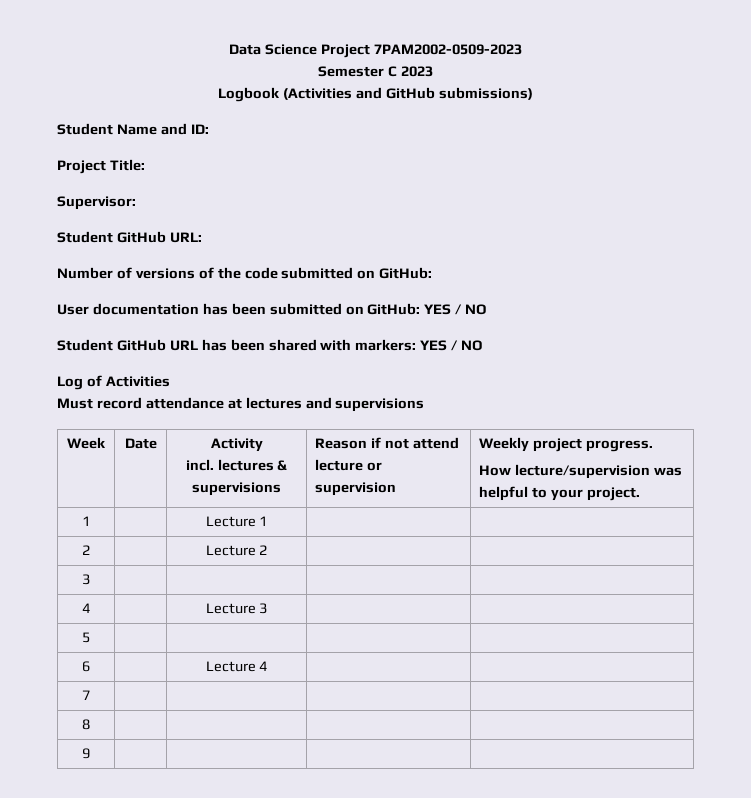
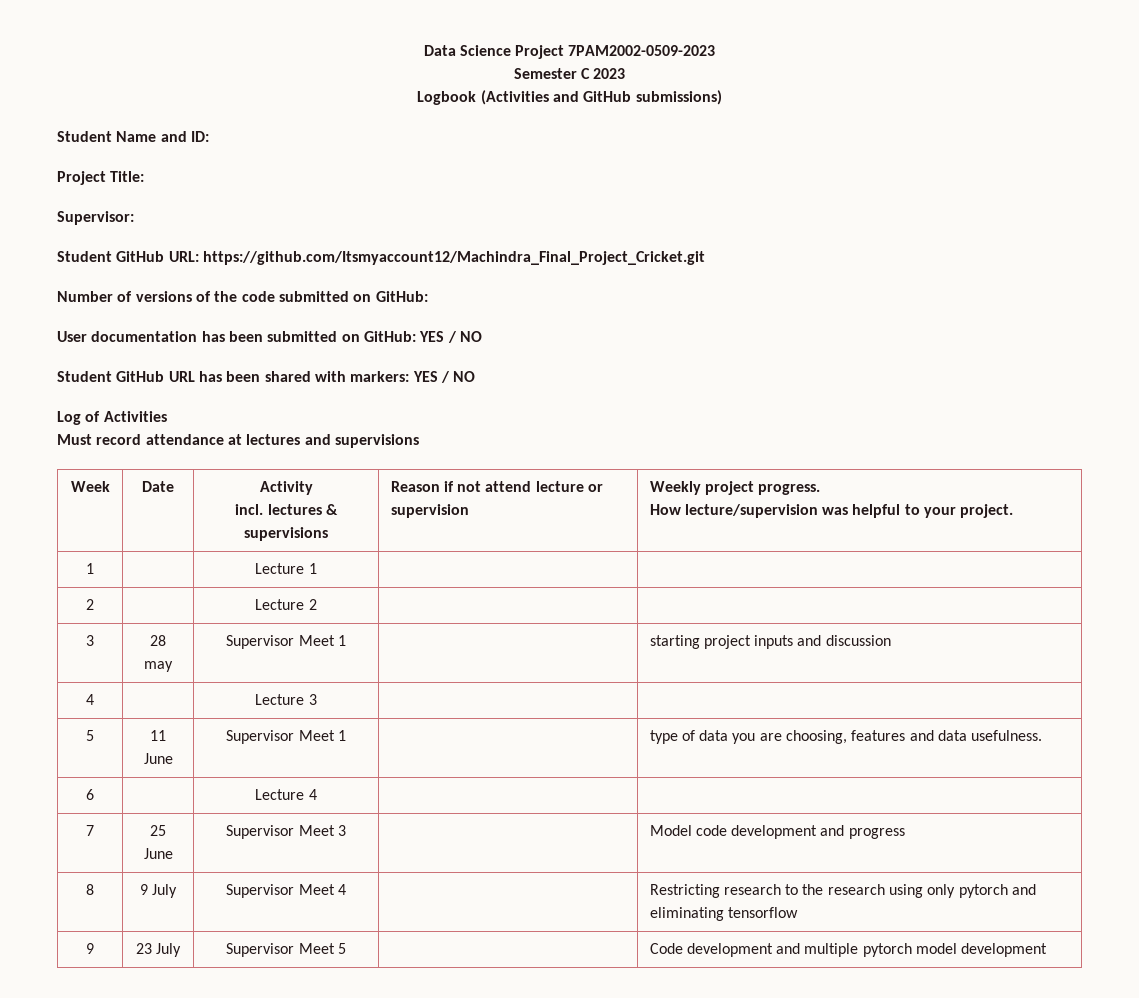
(202, 237) none -> [202,251,705,265] https://github.com/Itsmyaccount12/Machindra_Final_Project_Cricket.git
[82,603,90,613] [205,603,268,614] [82,632,90,643] [82,661,90,672] [205,661,268,672] [82,690,90,700] [82,719,90,730] [82,748,90,759] | | | // 4 | | Lecture 3 | | // 5 | | | | // 6 | | Lecture 4 | | // 7 | | | | // 8 | | | | // 9 | | | | -> [150,635,166,646] [144,661,173,672] [226,635,346,649] [649,635,891,649] [86,694,94,705] [255,694,317,705] [86,730,94,741] [150,730,166,741] [143,753,173,764] [226,730,346,744] [649,730,1043,744] [86,789,94,800] [255,789,317,800] [86,825,94,836] [150,825,166,836] [143,848,173,859] [226,825,346,839] [649,825,905,839] [86,884,94,895] [139,884,178,898] [226,884,346,898] [649,884,1037,898] [649,907,798,921] [86,943,94,954] [135,943,182,957] [226,943,346,957] [649,943,1048,957] 28 may | Supervisor Meet 1 | | starting project inputs and discussion // 4 | | Lecture 3 | | // 5 | 11 June | Supervisor Meet 1 | | type of data you are choosing, features and data usefulness. // 6 | | Lecture 4 | | // 7 | 25 June | Supervisor Meet 3 | | Model code development and progress // 8 | 9 July | Supervisor Meet 4 | | Restricting research to the research using only pytorch and eliminating tensorflow // 9 | 23 July | Supervisor Meet 5 | | Code development and multiple pytorch model development

